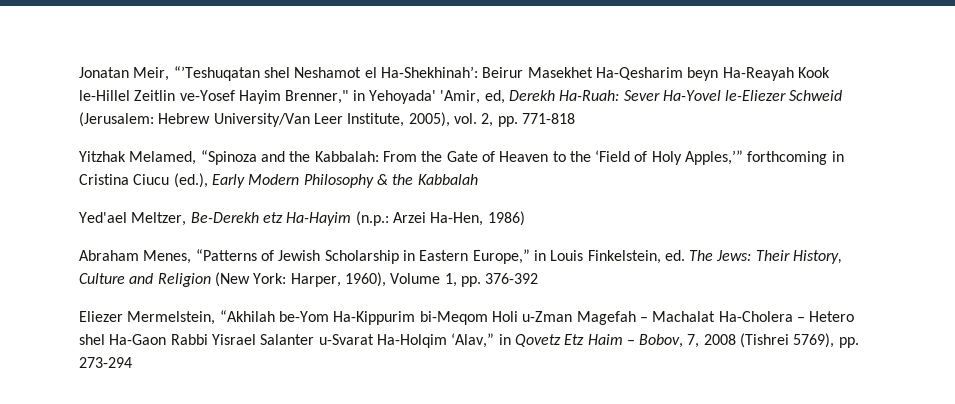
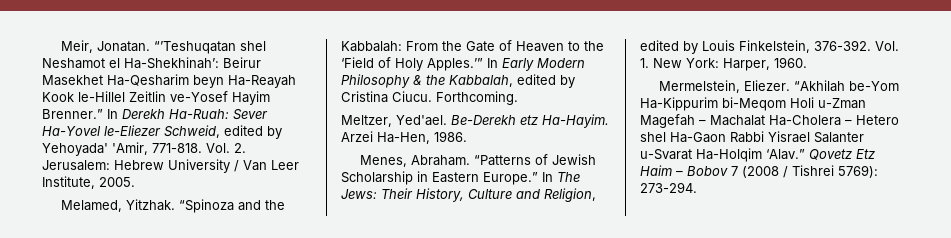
[79,67,170,81] Jonatan Meir, -> [61,40,151,53] Meir, Jonatan.
[285,90,505,104] Brenner," in Yehoyada' 'Amir, ed, -> [42,109,118,119] Brenner.” In
[789,90,843,101] [79,112,575,127] [79,151,197,165] Schweid (Jerusalem: Hebrew University/Van Leer Institute, 2005), vol. 2, pp. 771-818 // Yitzhak Melamed, -> [164,125,282,139] [42,142,246,156] [42,159,299,173] [42,176,135,189] [61,199,176,212] Schweid, edited by Yehoyada' 'Amir, 771-818. Vol. 2. Jerusalem: Hebrew University / Van Leer Institute, 2005. // Melamed, Yitzhak.
[685,150,844,165] [79,173,208,188] Apples,’” forthcoming in Cristina Ciucu (ed.), -> [427,58,498,71] Apples.’” In
[417,174,478,185] [79,211,525,226] [79,250,192,264] Kabbalah // Yed'ael Meltzer, Be-Derekh etz Ha-Hayim (n.p.: Arzei Ha-Hen, 1986) // Abraham Menes, -> [449,74,575,88] [341,91,518,105] [341,114,609,128] [341,131,467,144] [360,155,471,167] Kabbalah, edited by Cristina Ciucu. Forthcoming. // Meltzer, Yed'ael. Be-Derekh etz Ha-Hayim. Arzei Ha-Hen, 1986. // Menes, Abraham.
[472,249,685,264] Europe,” in Louis Finkelstein, ed. -> [483,172,553,185] Europe.” In
[157,272,539,287] [79,311,216,325] Religion (New York: Harper, 1960), Volume 1, pp. 376-392 // Eliezer Mermelstein, -> [544,188,596,202] [640,40,899,54] [640,57,807,71] [659,80,791,93] Religion, edited by Louis Finkelstein, 376-392. Vol. 1. New York: Harper, 1960. // Mermelstein, Eliezer.
[451,333,511,348] ‘Alav,” in -> [766,149,805,160] ‘Alav.”
[639,333,859,348] [79,357,132,368] Bobov, 7, 2008 (Tishrei 5769), pp. 273-294 -> [687,165,878,178] [640,182,697,193] Bobov 7 (2008 / Tishrei 5769): 273-294.

